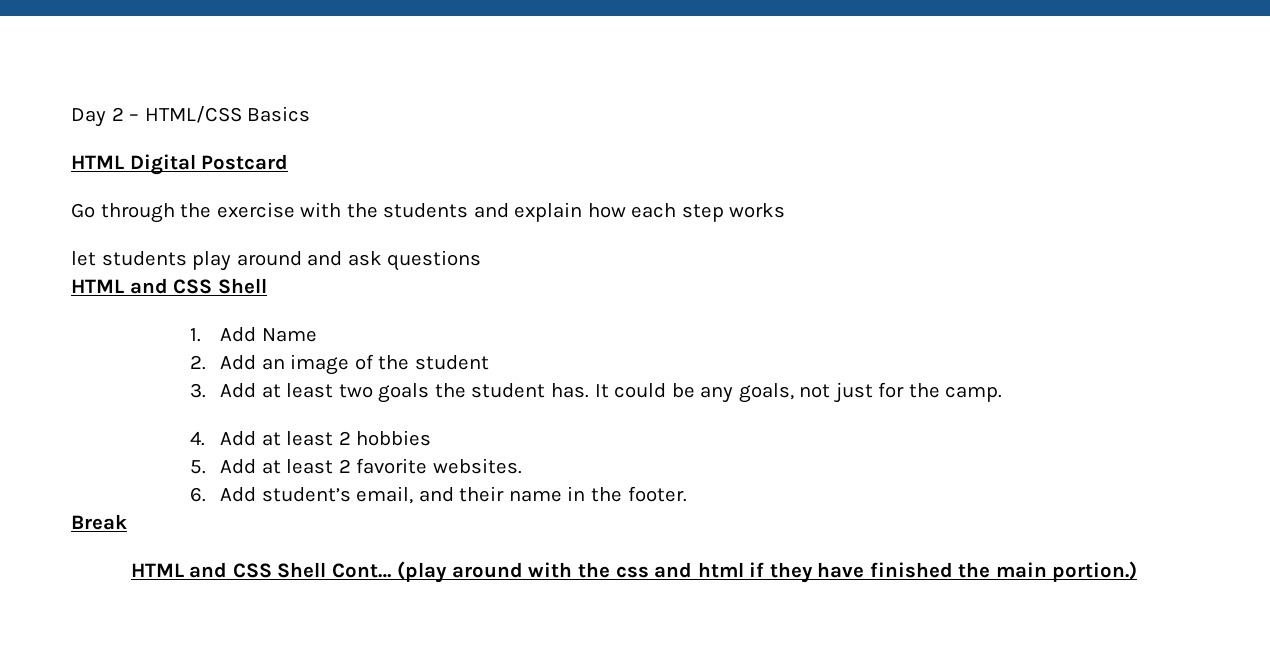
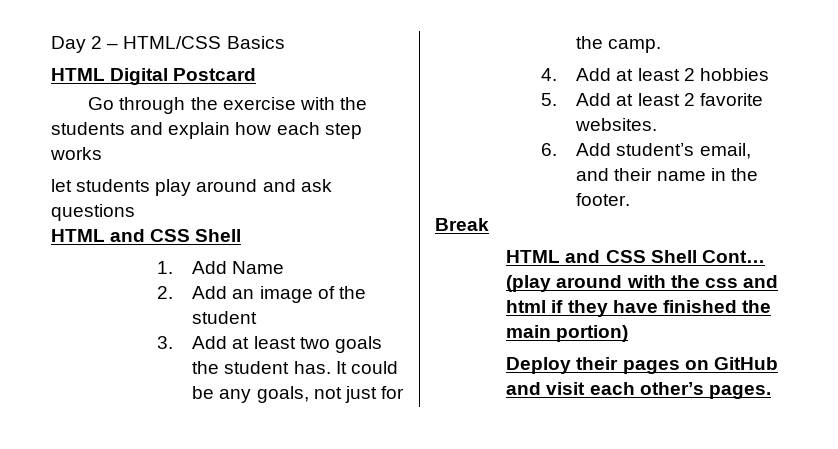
[1052,561,1138,582] portion.) -> [556,325,629,342] [506,357,778,374] [506,382,771,399] portion) // Deploy their pages on GitHub and visit each other’s pages.

